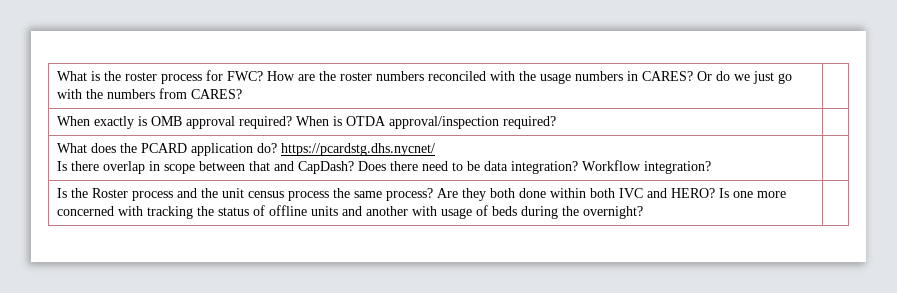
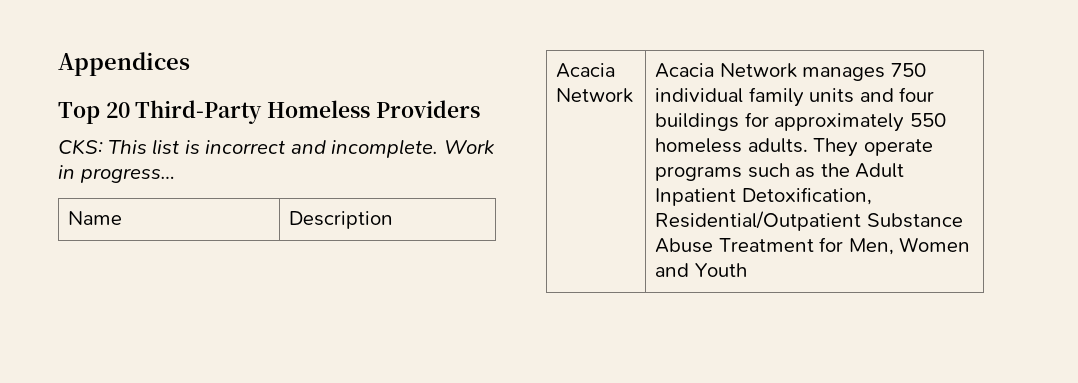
[57,70,793,84] [57,88,243,99] [57,116,557,129] [57,143,436,156] [57,160,712,174] [57,188,787,201] [57,205,644,219] What is the roster process for FWC? How are the roster numbers reconciled with the usage numbers in CARES? Or do we just go with the numbers from CARES? | // When exactly is OMB approval required? When is OTDA approval/inspection required? | // What does the PCARD application do? https://pcardstg.dhs.nycnet/ // Is there overlap in scope between that and CapDash? Does there need to be data integration? Workflow integration? | // Is the Roster process and the unit census process the same process? Are they both done within both IVC and HERO? Is one more concerned with tracking the status of offline units and another with usage of beds during the overnight? | -> [58,52,190,76] [58,100,480,124] [58,139,495,158] [58,165,175,183] [68,211,123,225] [289,211,394,229] [556,63,616,78] [556,88,634,103] [655,63,926,81] [655,87,935,107] [655,112,946,132] [655,138,933,157] [655,163,905,181] [655,187,872,206] [655,211,963,231] [655,237,971,255] [655,263,747,277] Appendices // Top 20 Third-Party Homeless Providers // CKS: This list is incorrect and incomplete. Work in progress… // Name | Description // Acacia Network | Acacia Network manages 750 individual family units and four buildings for approximately 550 homeless adults. They operate programs such as the Adult Inpatient Detoxification, Residential/Outpatient Substance Abuse Treatment for Men, Women and Youth

